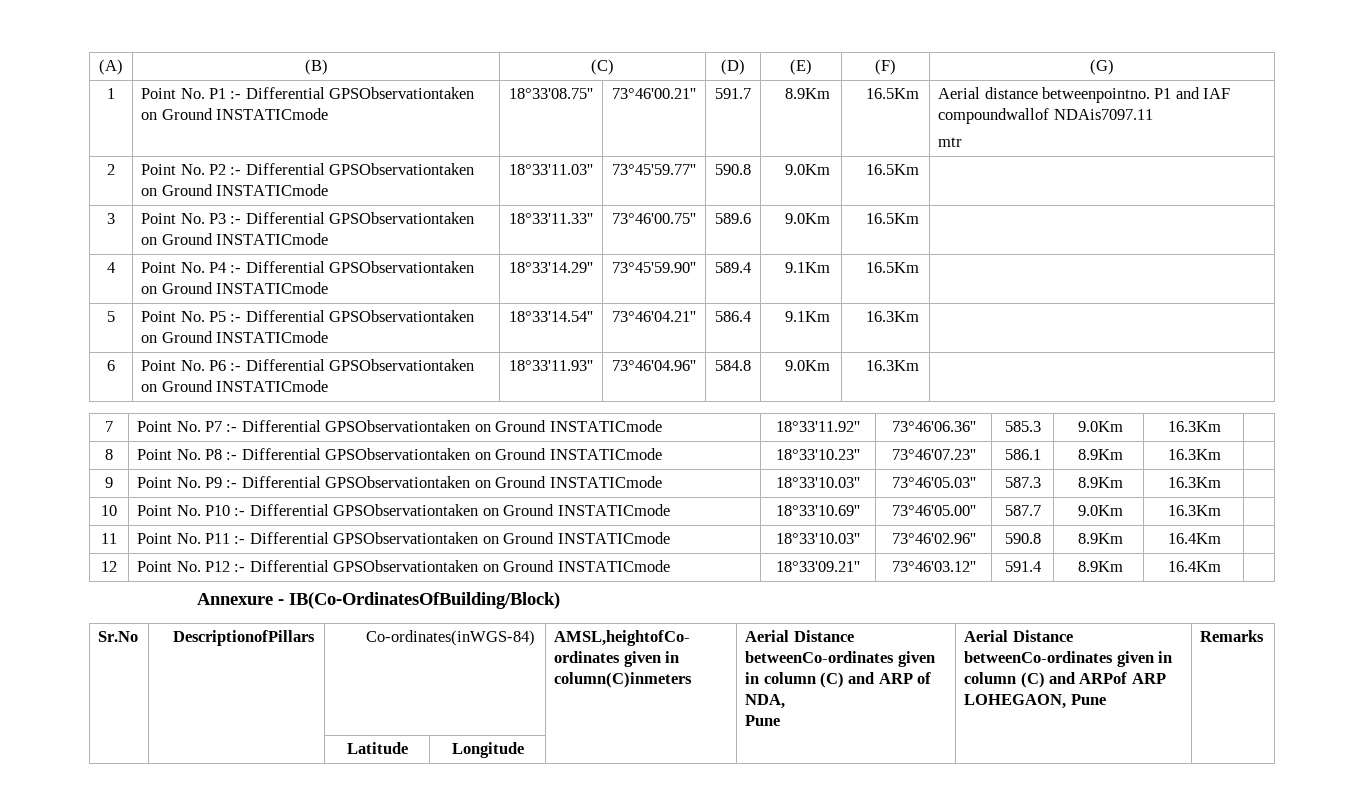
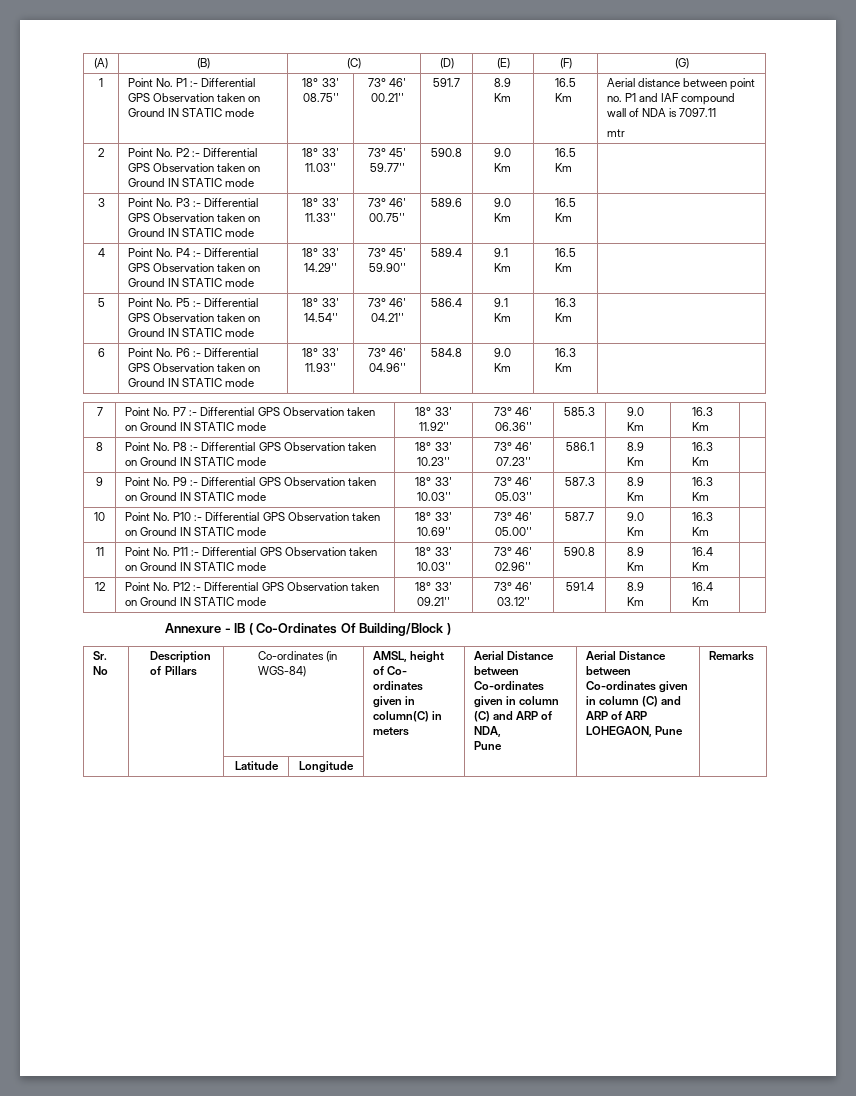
[329,87,475,99] [141,108,328,120] [509,88,593,99] [612,88,696,99] [715,88,751,99] [785,88,831,99] [866,88,920,99] [938,87,1231,103] [938,108,1153,124] GPSObservationtaken on Ground INSTATICmode | 18°33'08.75'' | 73°46'00.21'' | 591.7 | 8.9Km | 16.5Km | Aerial distance betweenpointno. P1 and IAF compoundwallof NDAis7097.11 -> [128,93,261,102] [128,108,255,117] [302,78,339,87] [302,93,339,102] [367,78,407,87] [370,93,404,102] [433,78,460,87] [494,78,512,87] [494,93,512,102] [555,78,577,87] [555,93,573,102] [607,78,756,90] [607,93,736,105] [607,108,717,117] GPS Observation taken on Ground IN STATIC mode | 18° 33' 08.75'' | 73° 46' 00.21'' | 591.7 | 8.9 Km | 16.5 Km | Aerial distance between point no. P1 and IAF compound wall of NDA is 7097.11
[329,163,475,175] [141,184,328,196] [509,164,593,175] [612,164,696,175] [715,164,751,175] [785,164,831,175] [866,164,920,175] GPSObservationtaken on Ground INSTATICmode | 18°33'11.03'' | 73°45'59.77'' | 590.8 | 9.0Km | 16.5Km -> [128,163,261,172] [128,178,255,187] [302,148,339,157] [305,163,336,172] [367,148,407,157] [369,163,405,172] [431,148,462,157] [494,148,512,157] [494,163,512,172] [555,148,577,157] [555,163,573,172] GPS Observation taken on Ground IN STATIC mode | 18° 33' 11.03'' | 73° 45' 59.77'' | 590.8 | 9.0 Km | 16.5 Km
[329,212,475,224] [141,233,328,245] [509,213,593,224] [612,213,696,224] [715,213,751,224] [785,213,831,224] [866,213,920,224] GPSObservationtaken on Ground INSTATICmode | 18°33'11.33'' | 73°46'00.75'' | 589.6 | 9.0Km | 16.5Km -> [128,213,261,222] [128,228,255,237] [302,198,339,207] [305,213,336,222] [367,198,407,207] [369,213,405,222] [431,198,462,207] [494,198,512,207] [494,213,512,222] [555,198,577,207] [555,213,573,222] GPS Observation taken on Ground IN STATIC mode | 18° 33' 11.33'' | 73° 46' 00.75'' | 589.6 | 9.0 Km | 16.5 Km
[329,261,475,273] [141,282,328,294] [509,262,593,273] [612,262,696,273] [715,262,751,273] [785,262,831,273] [866,262,920,273] GPSObservationtaken on Ground INSTATICmode | 18°33'14.29'' | 73°45'59.90'' | 589.4 | 9.1Km | 16.5Km -> [128,263,261,272] [128,278,255,287] [302,248,339,257] [304,263,337,272] [367,248,407,257] [368,263,406,272] [431,248,462,257] [494,248,509,257] [494,263,512,272] [555,248,577,257] [555,263,573,272] GPS Observation taken on Ground IN STATIC mode | 18° 33' 14.29'' | 73° 45' 59.90'' | 589.4 | 9.1 Km | 16.5 Km
[329,310,475,322] [141,331,328,343] [509,311,593,322] [612,311,696,322] [715,311,751,322] [785,311,831,322] [866,311,920,322] GPSObservationtaken on Ground INSTATICmode | 18°33'14.54'' | 73°46'04.21'' | 586.4 | 9.1Km | 16.3Km -> [128,313,261,322] [128,328,255,337] [302,298,339,307] [303,313,338,322] [367,298,407,307] [370,313,404,322] [431,298,462,307] [494,298,509,307] [494,313,512,322] [555,298,577,307] [555,313,573,322] GPS Observation taken on Ground IN STATIC mode | 18° 33' 14.54'' | 73° 46' 04.21'' | 586.4 | 9.1 Km | 16.3 Km
[329,359,475,371] [141,380,328,392] [509,360,593,371] [612,360,696,371] [715,360,751,371] [785,360,831,371] [866,360,920,371] GPSObservationtaken on Ground INSTATICmode | 18°33'11.93'' | 73°46'04.96'' | 584.8 | 9.0Km | 16.3Km -> [128,363,261,372] [128,378,255,387] [302,348,339,357] [305,363,336,372] [367,348,407,357] [368,363,406,372] [431,348,462,357] [494,348,512,357] [494,363,512,372] [555,348,577,357] [555,363,573,372] GPS Observation taken on Ground IN STATIC mode | 18° 33' 11.93'' | 73° 46' 04.96'' | 584.8 | 9.0 Km | 16.3 Km
[325,420,662,432] [776,421,860,432] [891,421,976,432] [1004,421,1041,432] [1078,421,1124,432] [1168,421,1222,432] GPSObservationtaken on Ground INSTATICmode | 18°33'11.92'' | 73°46'06.36'' | 585.3 | 9.0Km | 16.3Km -> [257,407,375,416] [125,422,267,431] [415,407,452,416] [418,422,449,431] [493,407,533,416] [494,422,532,431] [564,407,595,416] [627,407,645,416] [627,422,645,431] [692,407,714,416] [692,422,710,431] GPS Observation taken on Ground IN STATIC mode | 18° 33' 11.92'' | 73° 46' 06.36'' | 585.3 | 9.0 Km | 16.3 Km
[325,448,662,460] [776,449,860,460] [891,449,976,460] [1004,449,1041,460] [1078,449,1124,460] [1168,449,1222,460] GPSObservationtaken on Ground INSTATICmode | 18°33'10.23'' | 73°46'07.23'' | 586.1 | 8.9Km | 16.3Km -> [258,442,376,451] [125,457,267,466] [415,442,452,451] [417,457,450,466] [493,442,533,451] [495,457,531,466] [565,442,594,451] [627,442,645,451] [627,457,645,466] [692,442,714,451] [692,457,710,466] GPS Observation taken on Ground IN STATIC mode | 18° 33' 10.23'' | 73° 46' 07.23'' | 586.1 | 8.9 Km | 16.3 Km
[325,476,662,488] [776,477,860,488] [891,477,976,488] [1004,477,1041,488] [1078,477,1124,488] [1168,477,1222,488] GPSObservationtaken on Ground INSTATICmode | 18°33'10.03'' | 73°46'05.03'' | 587.3 | 8.9Km | 16.3Km -> [258,477,376,486] [125,492,267,501] [415,477,452,486] [416,492,451,501] [493,477,533,486] [494,492,532,501] [564,477,595,486] [627,477,645,486] [627,492,645,501] [692,477,714,486] [692,492,710,501] GPS Observation taken on Ground IN STATIC mode | 18° 33' 10.03'' | 73° 46' 05.03'' | 587.3 | 8.9 Km | 16.3 Km
[333,504,670,516] [776,505,860,516] [891,505,976,516] [1004,505,1041,516] [1078,505,1124,516] [1168,505,1222,516] GPSObservationtaken on Ground INSTATICmode | 18°33'10.69'' | 73°46'05.00'' | 587.7 | 9.0Km | 16.3Km -> [262,512,380,521] [125,527,267,536] [415,512,452,521] [416,527,451,536] [493,512,533,521] [494,527,532,536] [565,512,594,521] [627,512,645,521] [627,527,645,536] [692,512,714,521] [692,527,710,536] GPS Observation taken on Ground IN STATIC mode | 18° 33' 10.69'' | 73° 46' 05.00'' | 587.7 | 9.0 Km | 16.3 Km
[333,532,670,544] [776,533,860,544] [891,533,976,544] [1004,533,1041,544] [1078,533,1124,544] [1168,533,1222,544] GPSObservationtaken on Ground INSTATICmode | 18°33'10.03'' | 73°46'02.96'' | 590.8 | 8.9Km | 16.4Km -> [259,547,377,556] [125,562,267,571] [415,547,452,556] [416,562,451,571] [493,547,533,556] [495,562,531,571] [564,547,595,556] [627,547,645,556] [627,562,645,571] [692,547,714,556] [692,562,710,571] GPS Observation taken on Ground IN STATIC mode | 18° 33' 10.03'' | 73° 46' 02.96'' | 590.8 | 8.9 Km | 16.4 Km
[333,560,670,572] [776,561,860,572] [891,561,976,572] [1004,561,1041,572] [1078,561,1124,572] [1168,561,1222,572] [197,592,561,609] [98,631,139,642] [173,630,316,646] [365,630,535,646] [554,630,691,646] [554,651,679,667] [554,672,693,688] [745,630,854,642] [745,651,895,663] GPSObservationtaken on Ground INSTATICmode | 18°33'09.21'' | 73°46'03.12'' | 591.4 | 8.9Km | 16.4Km | // Annexure - IB(Co-OrdinatesOfBuilding/Block) // Sr.No | DescriptionofPillars | Co-ordinates(inWGS-84) | AMSL,heightofCo- ordinates given in column(C)inmeters | Aerial Distance betweenCo-ordinates -> [261,582,379,591] [125,597,267,606] [415,582,452,591] [417,597,450,606] [493,582,533,591] [496,597,530,606] [565,582,594,591] [627,582,645,591] [627,597,645,606] [692,582,714,591] [692,597,710,606] [165,623,451,636] [93,651,108,660] [93,666,109,675] [150,651,212,663] [150,666,197,676] [257,651,337,662] [257,666,306,677] [373,651,445,663] [373,666,408,675] [373,681,424,691] [373,696,416,708] [373,711,443,722] [373,727,410,736] [474,651,555,661] [474,666,520,675] [474,681,545,691] GPS Observation taken on Ground IN STATIC mode | 18° 33' 09.21'' | 73° 46' 03.12'' | 591.4 | 8.9 Km | 16.4 Km | // Annexure - IB ( Co-Ordinates Of Building/Block ) // Sr. No | Description of Pillars | Co-ordinates (in WGS-84) | AMSL, height of Co- ordinates given in column(C) in meters | Aerial Distance between Co-ordinates
[964,651,1172,667] [964,672,1128,688] betweenCo-ordinates given in column (C) and ARPof -> [586,666,632,675] [586,681,689,693] [586,696,682,707] [586,711,623,720] between Co-ordinates given in column (C) and ARP of

